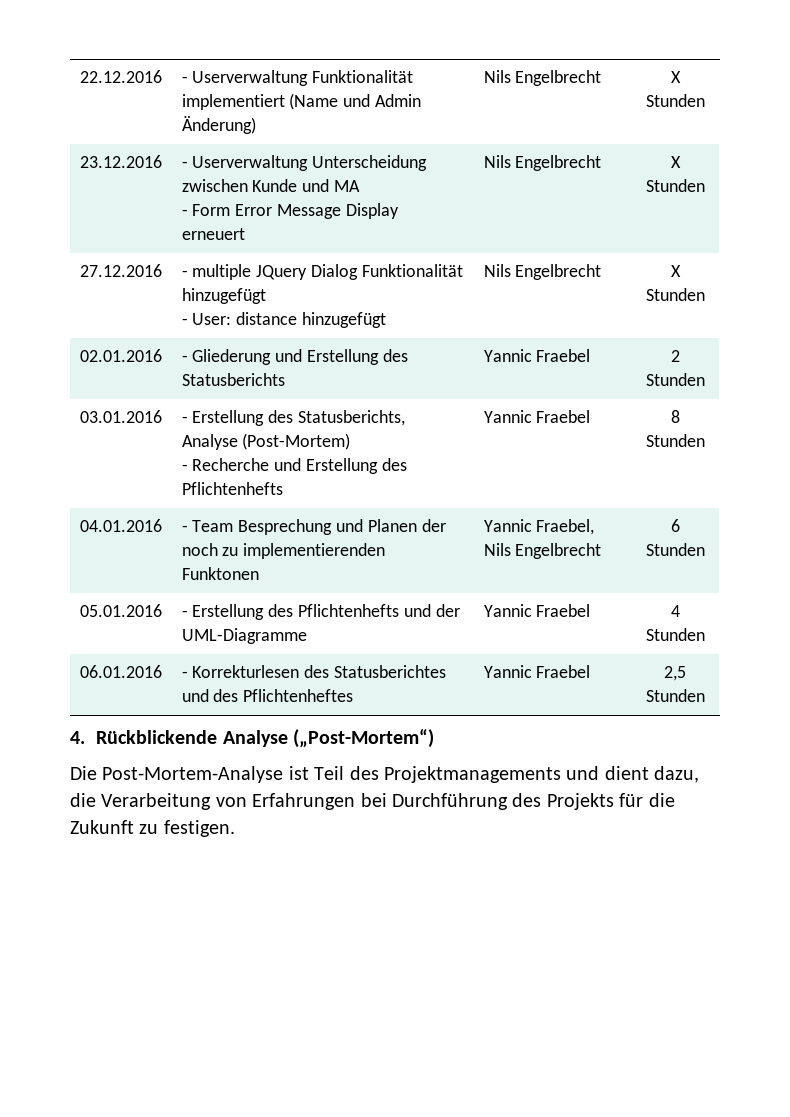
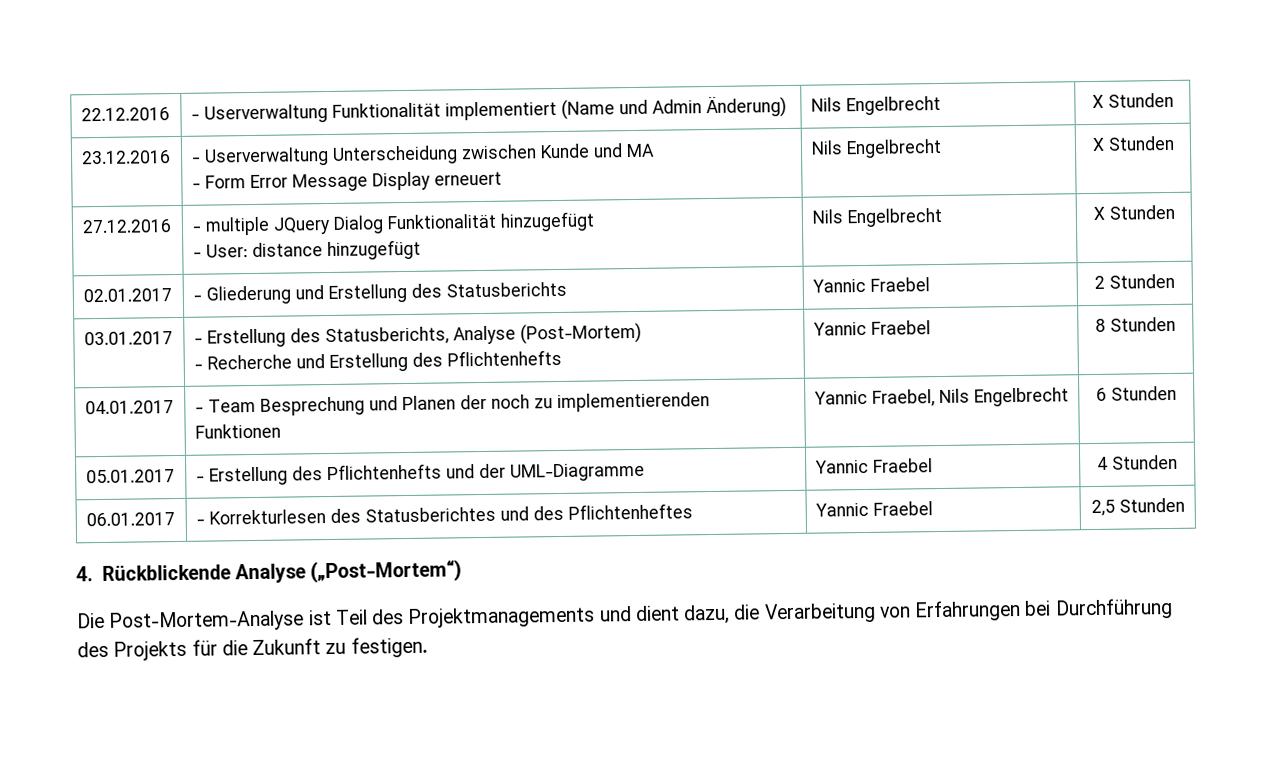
[79,349,162,362] 02.01.2016 -> [82,288,172,303] 02.01.2017
[79,410,162,423] 03.01.2016 -> [83,331,173,346] 03.01.2017
[79,519,162,532] 04.01.2016 -> [84,400,174,415] 04.01.2017
[181,567,259,580] Funktonen -> [194,423,281,439] Funktionen
[79,604,162,617] 05.01.2016 -> [85,469,175,484] 05.01.2017
[79,665,162,678] 06.01.2016 -> [85,512,175,527] 06.01.2017

